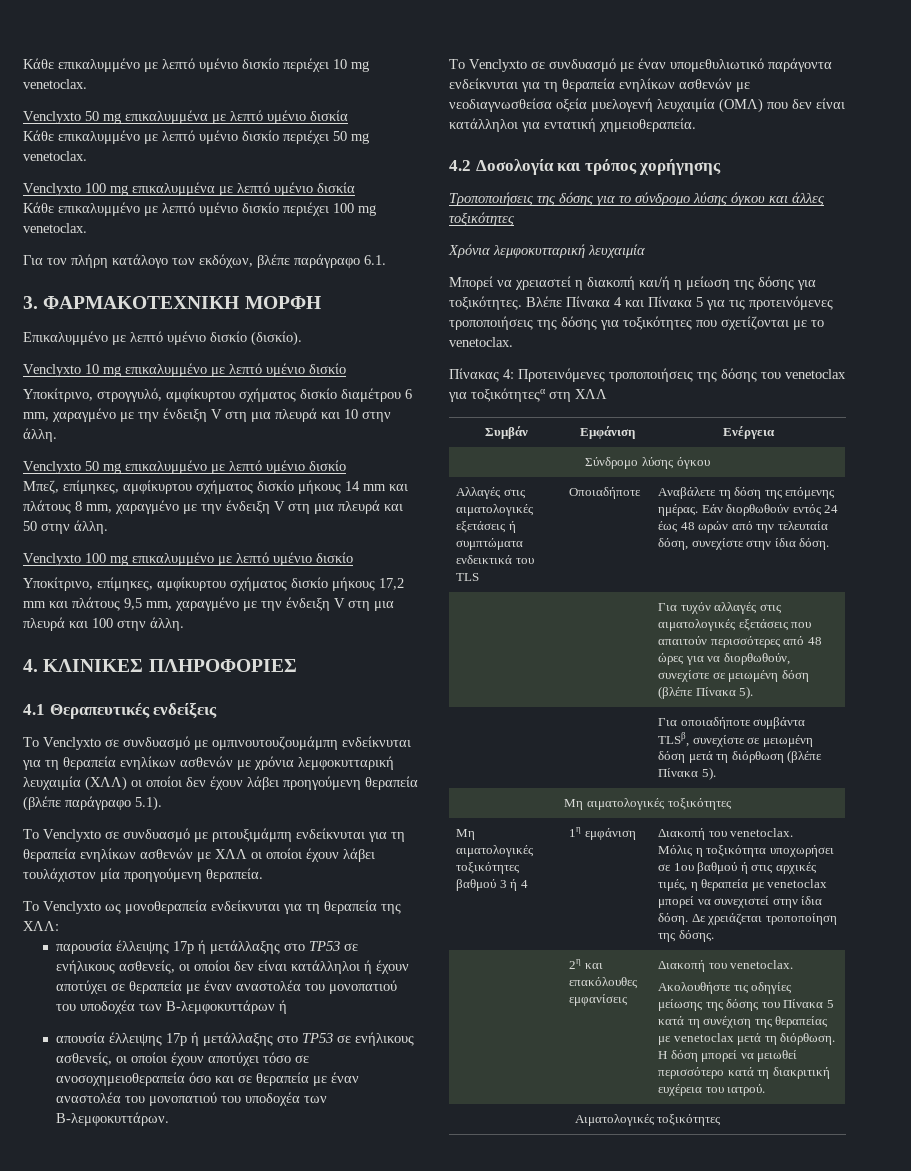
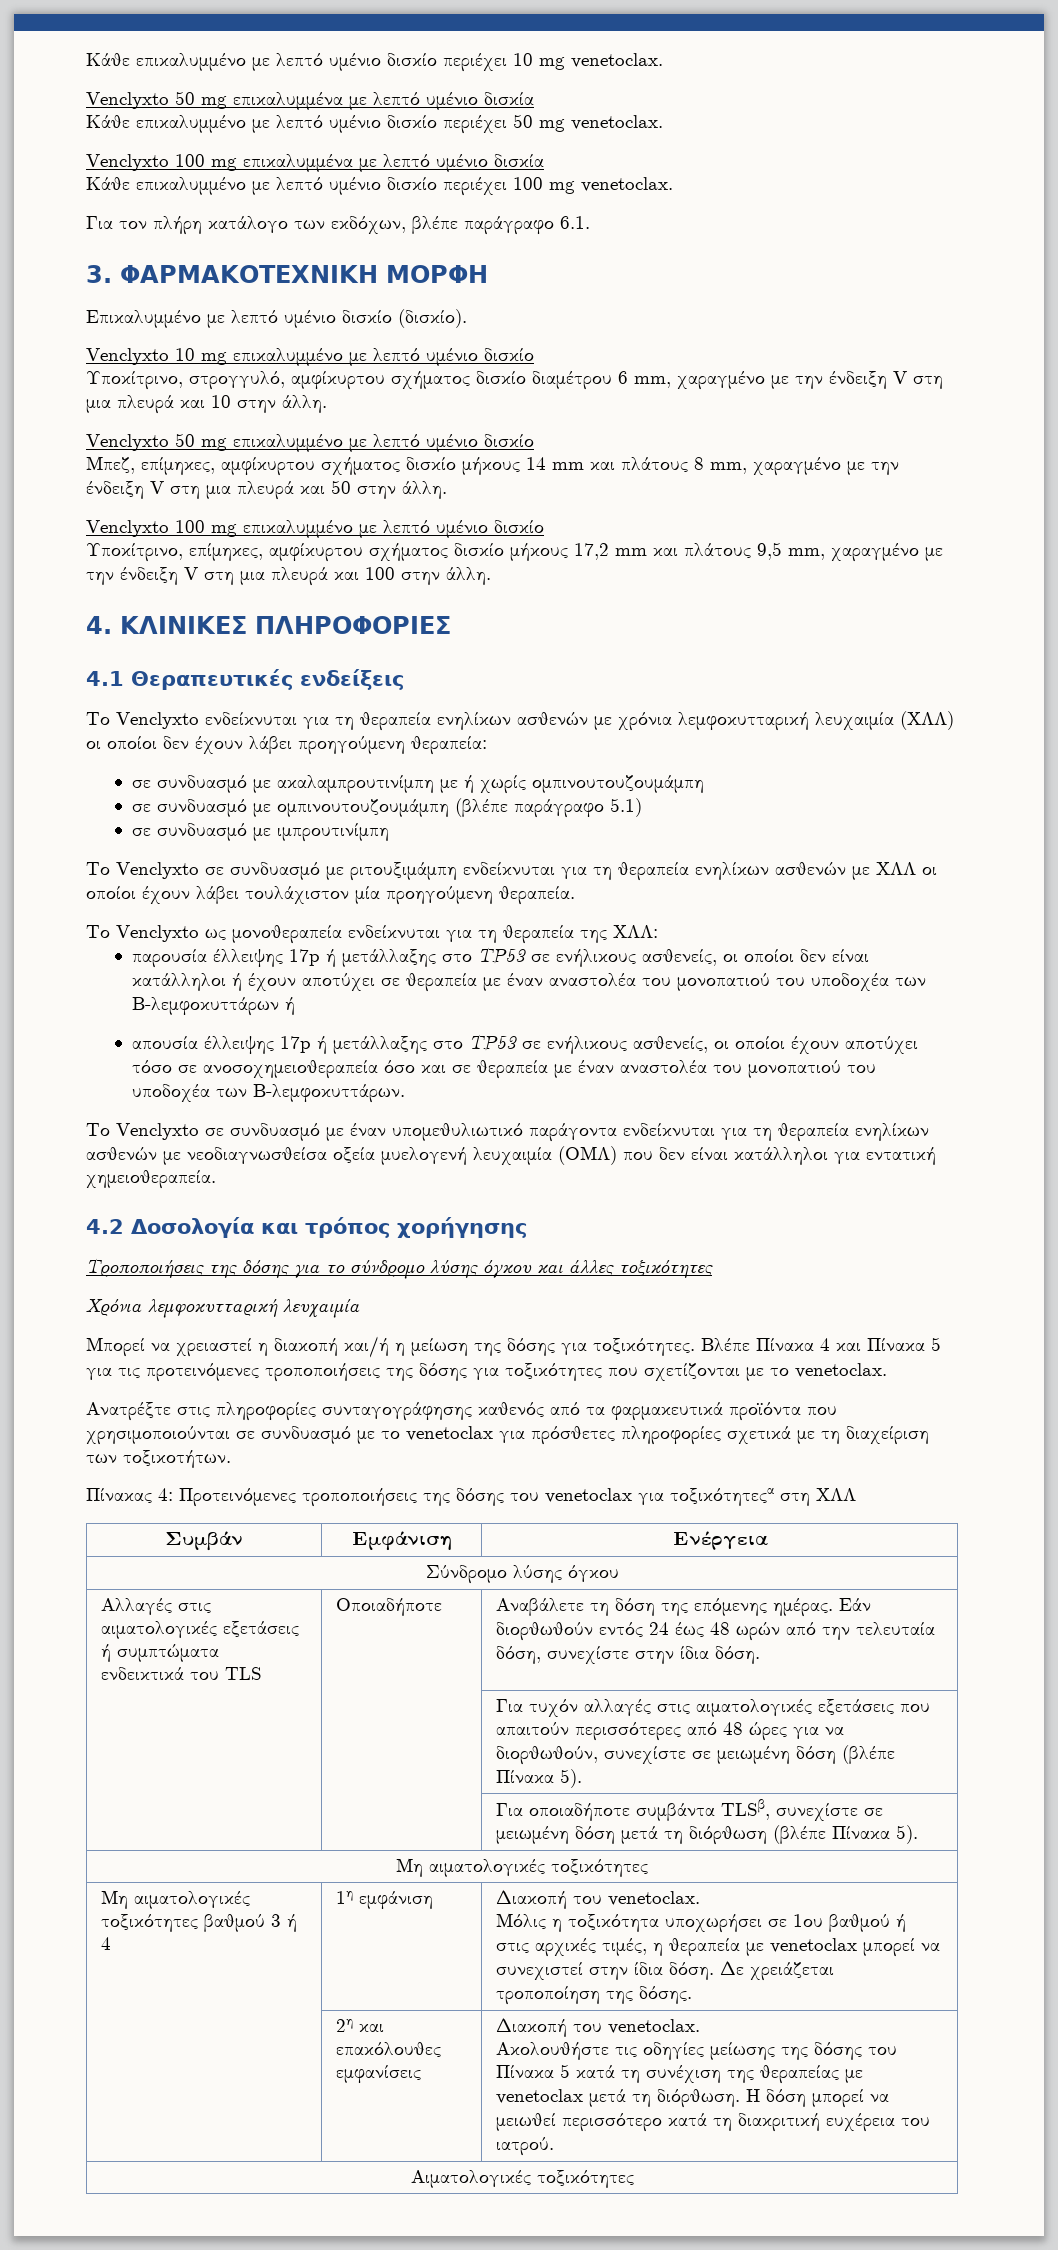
[105,736,338,750] σε συνδυασμό με ομπινουτουζουμάμπη -> (199, 720) none
[365,776,418,790] [23,796,162,811] θεραπεία (βλέπε παράγραφο 5.1). -> [411,736,487,755] [132,775,705,794] [132,798,643,818] [132,823,390,842] θεραπεία: // σε συνδυασμό με ακαλαμπρουτινίμπη με ή χωρίς ομπινουτουζουμάμπη // σε συνδυασμό με ομπινουτουζουμάμπη (βλέπε παράγραφο 5.1) // σε συνδυασμό με ιμπρουτινίμπη
(513, 342) none -> [86,1402,837,1421] [86,1426,929,1445] [86,1450,231,1468] // Ανατρέξτε στις πληροφορίες συνταγογράφησης καθενός από τα φαρμακευτικά προϊόντα που χρησιμοποιούνται σε συνδυασμό με το venetoclax για πρόσθετες πληροφορίες σχετικά με τη διαχείριση των τοξικοτήτων.

